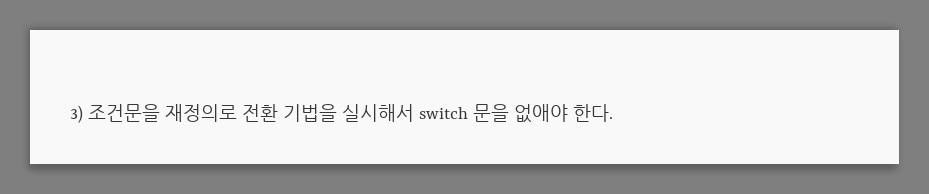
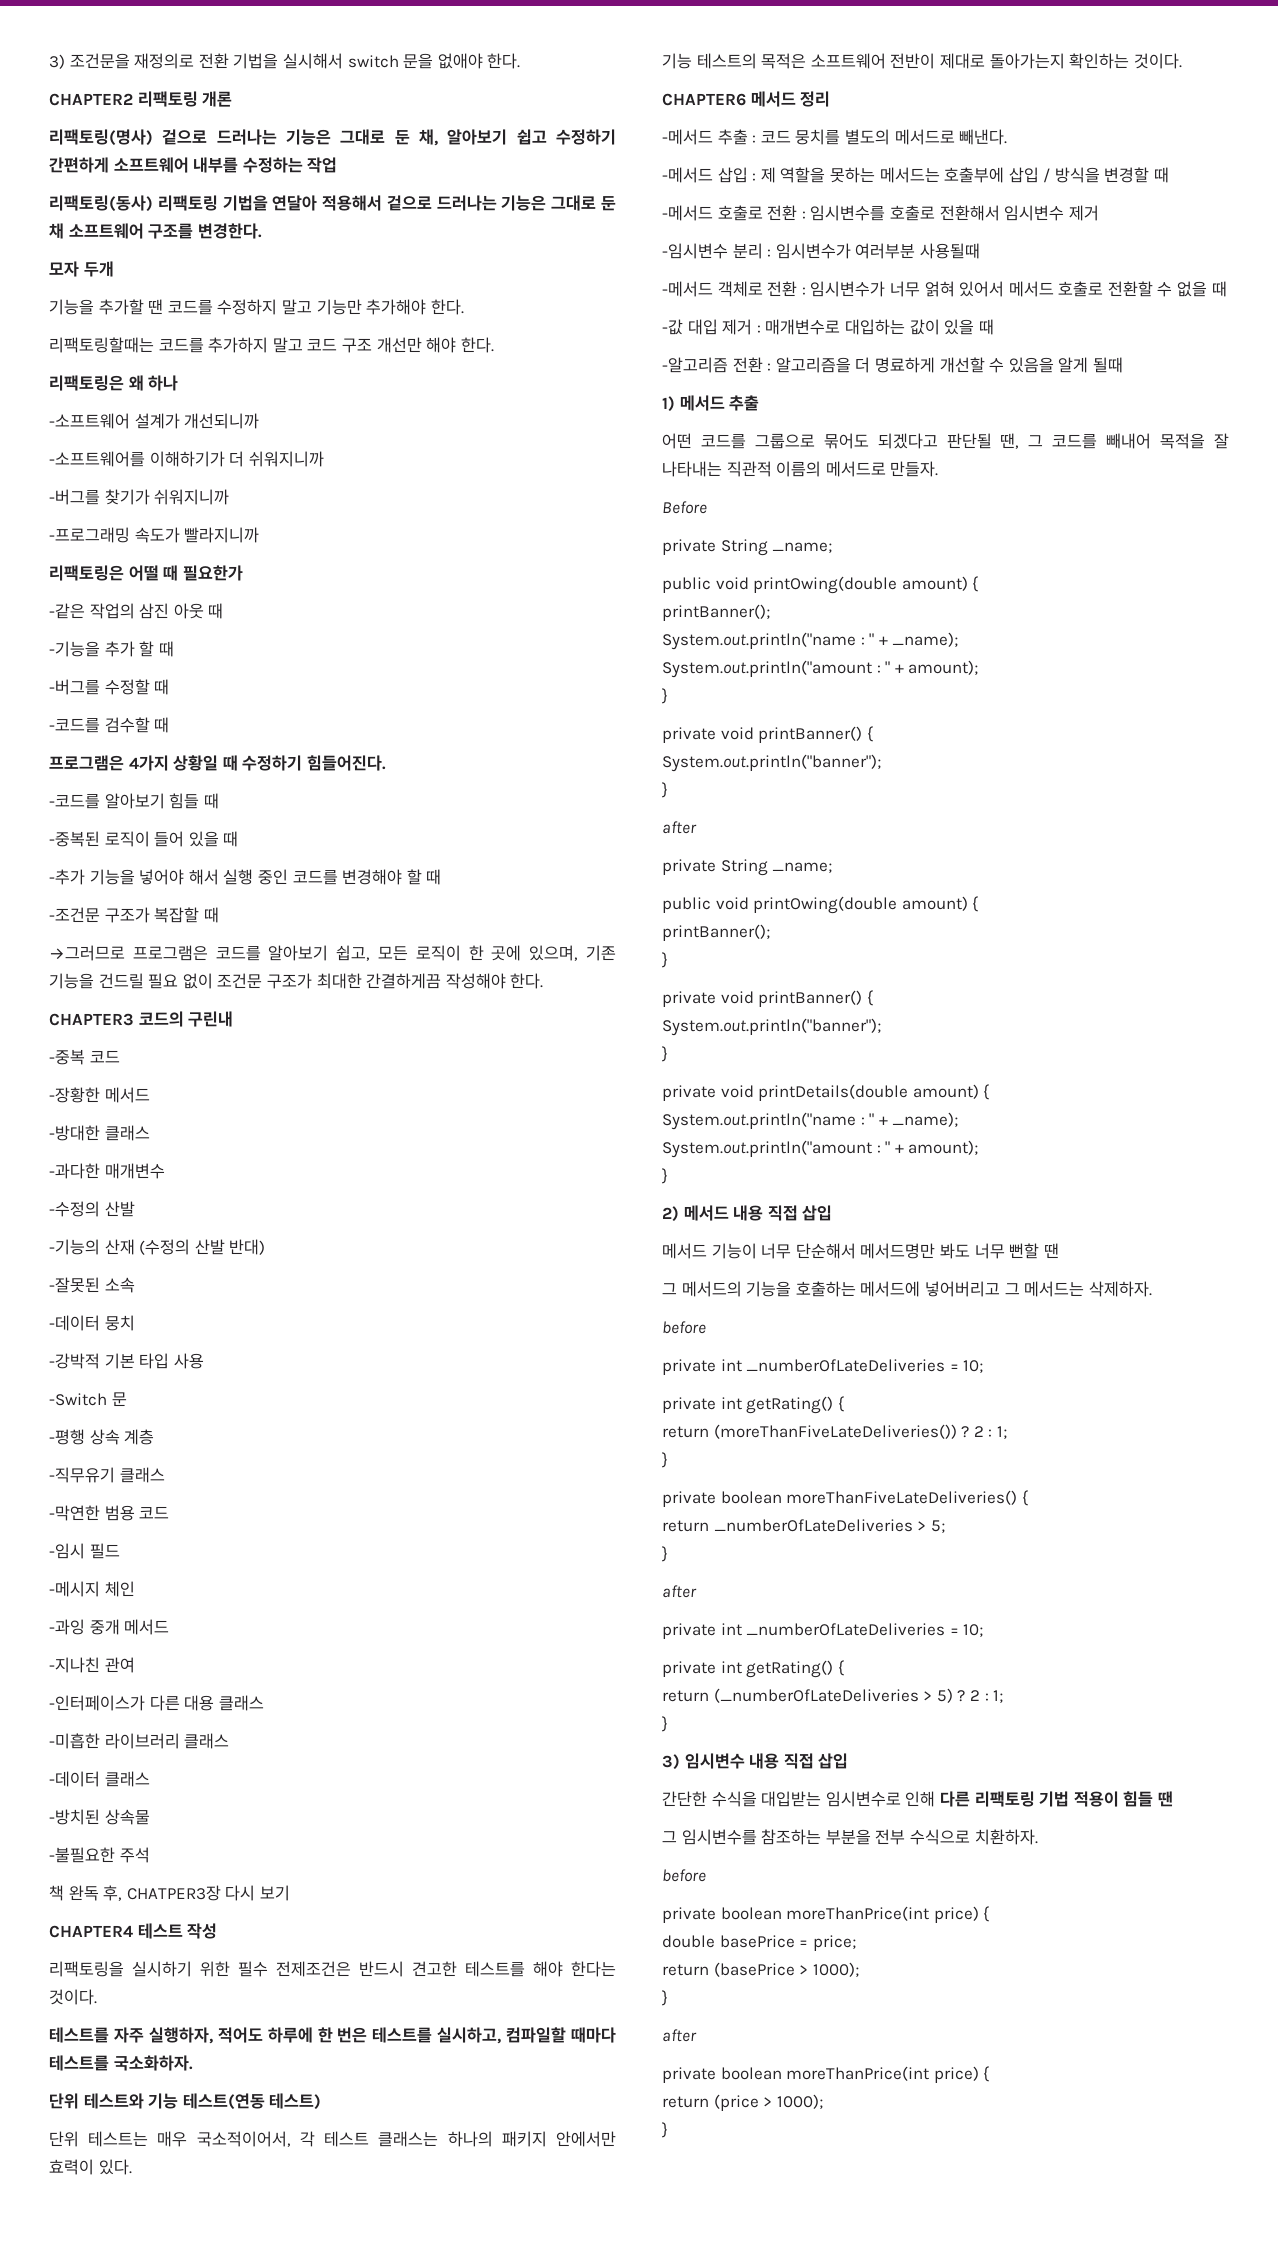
(613, 113) none -> [49,91,233,107] [49,129,616,146] [49,157,338,173] [49,195,616,212] [49,223,262,239] [49,261,114,277] [49,299,464,315] [49,337,494,353] [49,375,179,391] [49,413,260,429] [49,451,324,467] [49,489,230,505] [49,527,260,543] [49,565,243,581] [49,603,224,619] [49,641,174,657] [49,679,170,695] [49,717,170,733] [49,755,386,771] [49,793,219,809] [49,831,239,847] [49,869,442,885] [49,907,219,923] [49,945,616,961] [49,973,544,989] [49,1011,234,1027] [49,1049,120,1065] [49,1087,150,1103] [49,1125,150,1141] [49,1163,165,1179] [49,1201,135,1217] [49,1239,266,1255] [49,1277,135,1293] [49,1315,135,1331] [49,1353,204,1369] [49,1392,127,1407] [49,1429,155,1445] [49,1467,165,1483] [49,1505,170,1521] [49,1543,120,1559] [49,1581,135,1597] [49,1619,170,1635] [49,1657,135,1673] [49,1695,264,1711] [49,1733,230,1749] [49,1771,150,1787] [49,1809,150,1825] [49,1847,150,1863] [49,1885,290,1901] [49,1923,218,1939] [49,1961,616,1977] [49,1989,97,2005] [49,2027,616,2044] [49,2055,193,2071] [49,2093,322,2110] [49,2131,616,2147] [49,2159,132,2175] [662,53,1182,69] [662,91,831,107] [662,129,1008,145] [662,167,1170,183] [662,205,1099,221] [662,243,980,259] [662,281,1227,297] [662,319,994,335] [662,357,1123,373] [662,395,760,412] [662,433,1229,449] [662,461,939,477] [662,501,707,514] [662,539,833,556] [662,576,979,594] [662,604,770,621] [662,632,959,650] [662,660,979,678] [662,688,668,704] [662,726,873,743] [662,754,881,772] [662,782,668,798] [662,821,697,834] [662,859,833,876] [662,896,979,914] [662,924,770,941] [662,952,668,968] [662,990,873,1007] [662,1018,881,1036] [662,1046,668,1062] [662,1084,990,1101] [662,1112,959,1130] [662,1140,979,1158] [662,1168,668,1184] [662,1205,833,1222] [662,1243,1059,1259] [662,1281,1152,1297] [662,1321,706,1334] [662,1359,984,1375] [662,1396,844,1414] [662,1424,1007,1439] [662,1452,668,1468] [662,1490,1028,1507] [662,1519,945,1533] [662,1546,668,1562] [662,1585,697,1598] [662,1623,984,1639] [662,1660,844,1678] [662,1688,1004,1703] [662,1716,668,1732] [662,1753,849,1770] [662,1791,1173,1807] [662,1829,1038,1845] [662,1869,706,1882] [662,1906,990,1923] [662,1935,856,1951] [662,1962,859,1977] [662,1990,668,2006] [662,2029,697,2042] [662,2066,990,2083] [662,2094,823,2111] [662,2122,668,2138] // CHAPTER2 리팩토링 개론 // 리팩토링(명사) 겉으로 드러나는 기능은 그대로 둔 채, 알아보기 쉽고 수정하기 간편하게 소프트웨어 내부를 수정하는 작업 // 리팩토링(동사) 리팩토링 기법을 연달아 적용해서 겉으로 드러나는 기능은 그대로 둔 채 소프트웨어 구조를 변경한다. // 모자 두개 // 기능을 추가할 땐 코드를 수정하지 말고 기능만 추가해야 한다. // 리팩토링할때는 코드를 추가하지 말고 코드 구조 개선만 해야 한다. // 리팩토링은 왜 하나 // -소프트웨어 설계가 개선되니까 // -소프트웨어를 이해하기가 더 쉬워지니까 // -버그를 찾기가 쉬워지니까 // -프로그래밍 속도가 빨라지니까 // 리팩토링은 어떨 때 필요한가 // -같은 작업의 삼진 아웃 때 // -기능을 추가 할 때 // -버그를 수정할 때 // -코드를 검수할 때 // 프로그램은 4가지 상황일 때 수정하기 힘들어진다. // -코드를 알아보기 힘들 때 // -중복된 로직이 들어 있을 때 // -추가 기능을 넣어야 해서 실행 중인 코드를 변경해야 할 때 // -조건문 구조가 복잡할 때 // →그러므로 프로그램은 코드를 알아보기 쉽고, 모든 로직이 한 곳에 있으며, 기존 기능을 건드릴 필요 없이 조건문 구조가 최대한 간결하게끔 작성해야 한다. // CHAPTER3 코드의 구린내 // -중복 코드 // -장황한 메서드 // -방대한 클래스 // -과다한 매개변수 // -수정의 산발 // -기능의 산재 (수정의 산발 반대) // -잘못된 소속 // -데이터 뭉치 // -강박적 기본 타입 사용 // -Switch 문 // -평행 상속 계층 // -직무유기 클래스 // -막연한 범용 코드 // -임시 필드 // -메시지 체인 // -과잉 중개 메서드 // -지나친 관여 // -인터페이스가 다른 대용 클래스 // -미흡한 라이브러리 클래스 // -데이터 클래스 // -방치된 상속물 // -불필요한 주석 // 책 완독 후, CHATPER3장 다시 보기 // CHAPTER4 테스트 작성 // 리팩토링을 실시하기 위한 필수 전제조건은 반드시 견고한 테스트를 해야 한다는 것이다. // 테스트를 자주 실행하자, 적어도 하루에 한 번은 테스트를 실시하고, 컴파일할 때마다 테스트를 국소화하자. // 단위 테스트와 기능 테스트(연동 테스트) // 단위 테스트는 매우 국소적이어서, 각 테스트 클래스는 하나의 패키지 안에서만 효력이 있다. // 기능 테스트의 목적은 소프트웨어 전반이 제대로 돌아가는지 확인하는 것이다. // CHAPTER6 메서드 정리 // -메서드 추출 : 코드 뭉치를 별도의 메서드로 빼낸다. // -메서드 삽입 : 제 역할을 못하는 메서드는 호출부에 삽입 / 방식을 변경할 때 // -메서드 호출로 전환 : 임시변수를 호출로 전환해서 임시변수 제거 // -임시변수 분리 : 임시변수가 여러부분 사용될때 // -메서드 객체로 전환 : 임시변수가 너무 얽혀 있어서 메서드 호출로 전환할 수 없을 때 // -값 대입 제거 : 매개변수로 대입하는 값이 있을 때 // -알고리즘 전환 : 알고리즘을 더 명료하게 개선할 수 있음을 알게 될때 // 1) 메서드 추출 // 어떤 코드를 그룹으로 묶어도 되겠다고 판단될 땐, 그 코드를 빼내어 목적을 잘 나타내는 직관적 이름의 메서드로 만들자. // Before // private String _name; // public void printOwing(double amount) { // printBanner(); // System.out.println("name : " + _name); // System.out.println("amount : " + amount); // } // private void printBanner() { // System.out.println("banner"); // } // after // private String _name; // public void printOwing(double amount) { // printBanner(); // } // private void printBanner() { // System.out.println("banner"); // } // private void printDetails(double amount) { // System.out.println("name : " + _name); // System.out.println("amount : " + amount); // } // 2) 메서드 내용 직접 삽입 // 메서드 기능이 너무 단순해서 메서드명만 봐도 너무 뻔할 땐 // 그 메서드의 기능을 호출하는 메서드에 넣어버리고 그 메서드는 삭제하자. // before // private int _numberOfLateDeliveries = 10; // private int getRating() { // return (moreThanFiveLateDeliveries()) ? 2 : 1; // } // private boolean moreThanFiveLateDeliveries() { // return _numberOfLateDeliveries > 5; // } // after // private int _numberOfLateDeliveries = 10; // private int getRating() { // return (_numberOfLateDeliveries > 5) ? 2 : 1; // } // 3) 임시변수 내용 직접 삽입 // 간단한 수식을 대입받는 임시변수로 인해 다른 리팩토링 기법 적용이 힘들 땐 // 그 임시변수를 참조하는 부분을 전부 수식으로 치환하자. // before // private boolean moreThanPrice(int price) { // double basePrice = price; // return (basePrice > 1000); // } // after // private boolean moreThanPrice(int price) { // return (price > 1000); // }

